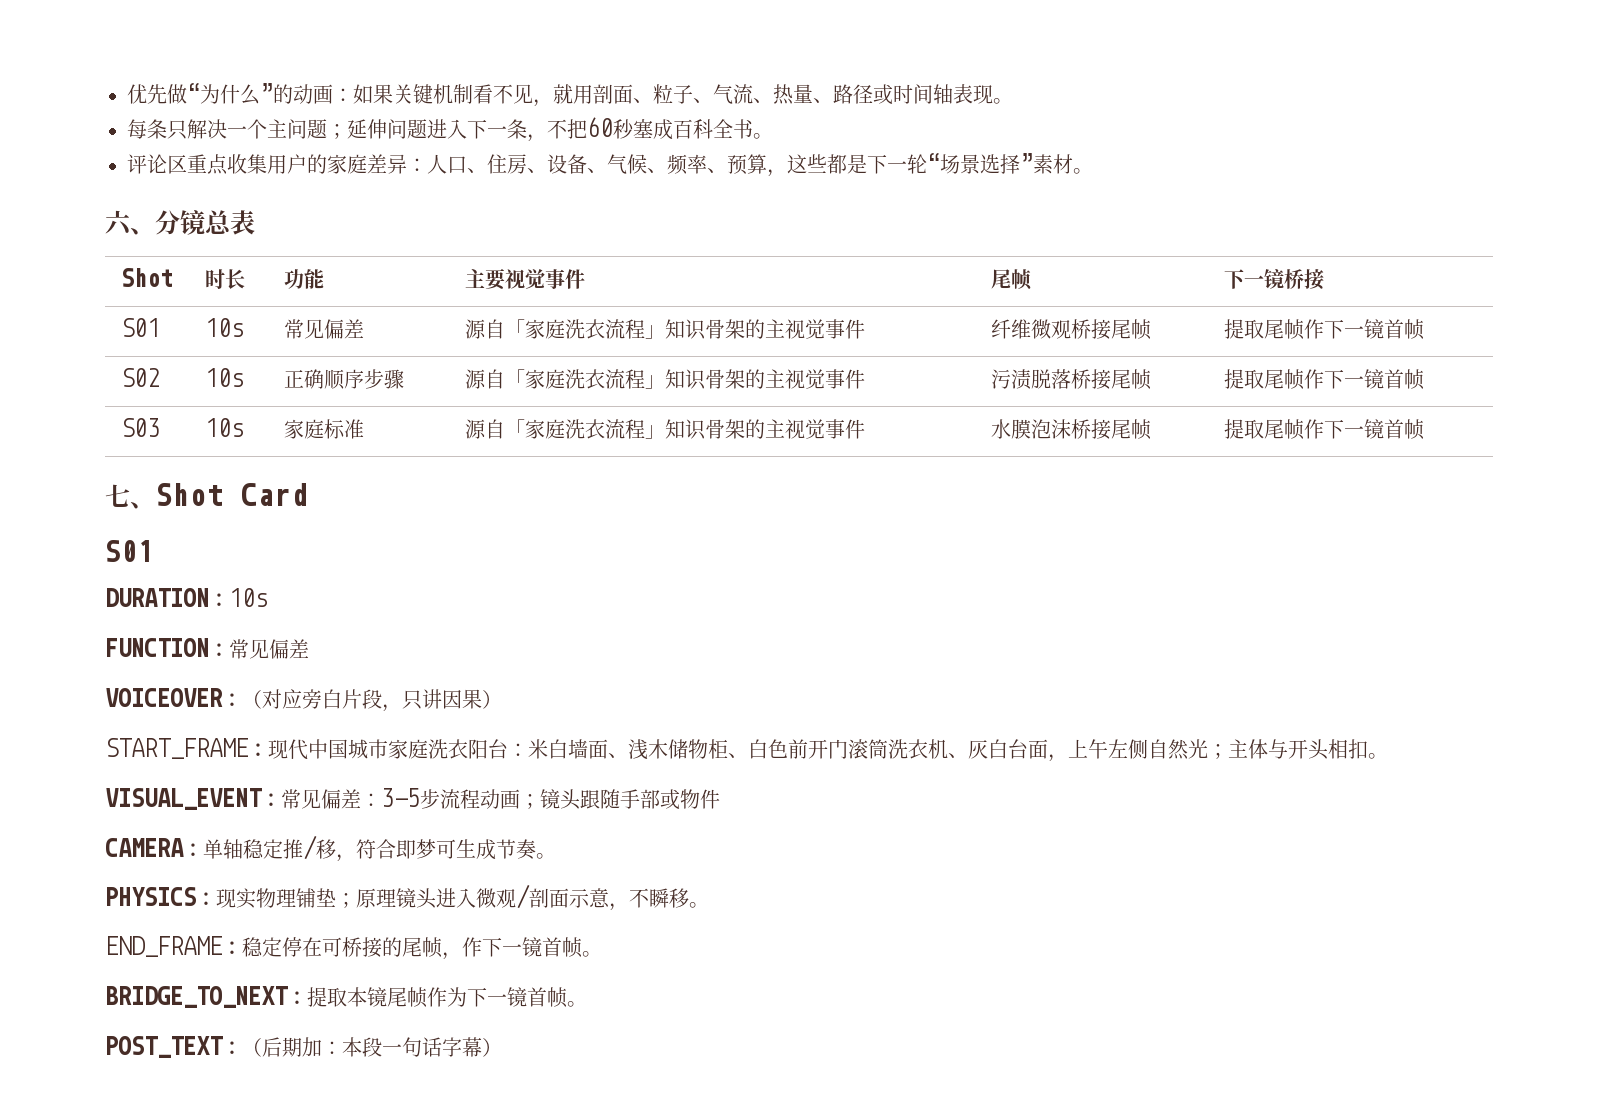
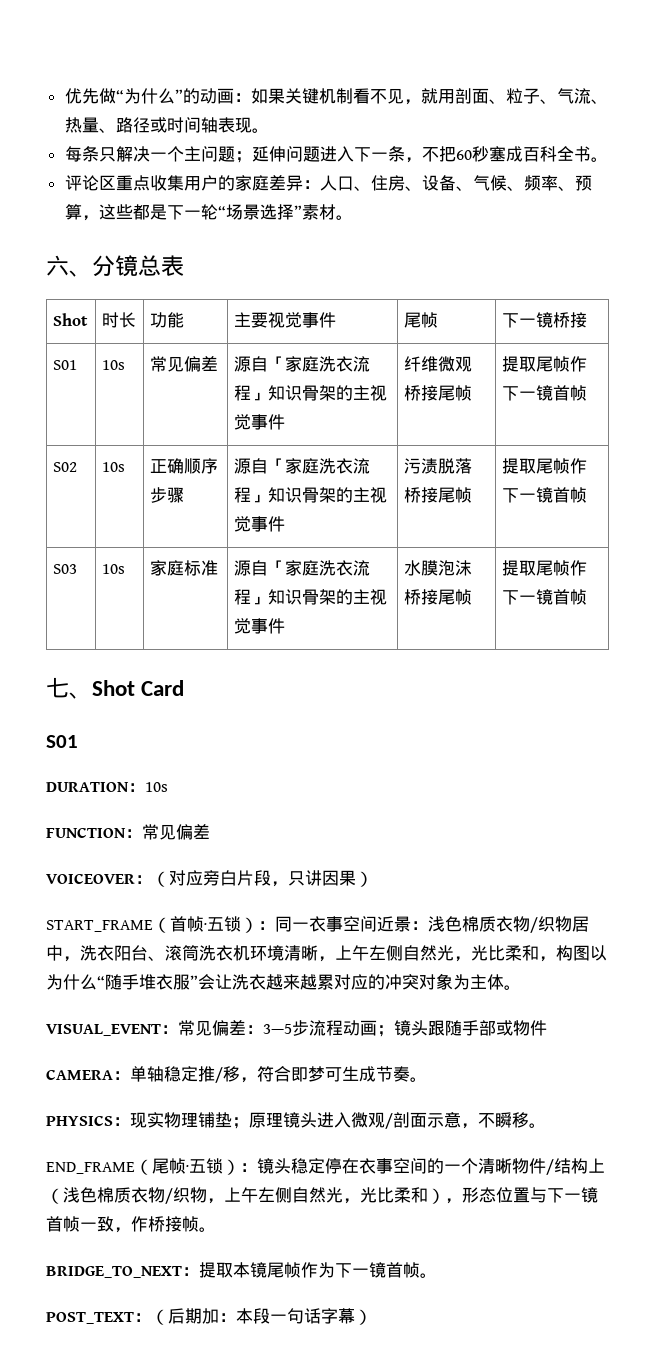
[248,739,1368,762] ：现代中国城市家庭洗衣阳台：米白墙面、浅木储物柜、白色前开门滚筒洗衣机、灰白台面，上午左侧自然光；主体与开头相扣 -> [153,916,589,933] [46,945,607,962] [46,973,504,990] （首帧·五锁）：同一衣事空间近景：浅色棉质衣物/织物居中，洗衣阳台、滚筒洗衣机环境清晰，上午左侧自然光，光比柔和，构图以为什么“随手堆衣服”会让洗衣越来越累对应的冲突对象为主体
[222,937,562,960] ：稳定停在可桥接的尾帧，作下一镜首 -> [135,1158,605,1175] [46,1187,598,1204] [46,1216,182,1233] （尾帧·五锁）：镜头稳定停在衣事空间的一个清晰物件/结构上（浅色棉质衣物/织物，上午左侧自然光，光比柔和），形态位置与下一镜首帧一致，作桥接

